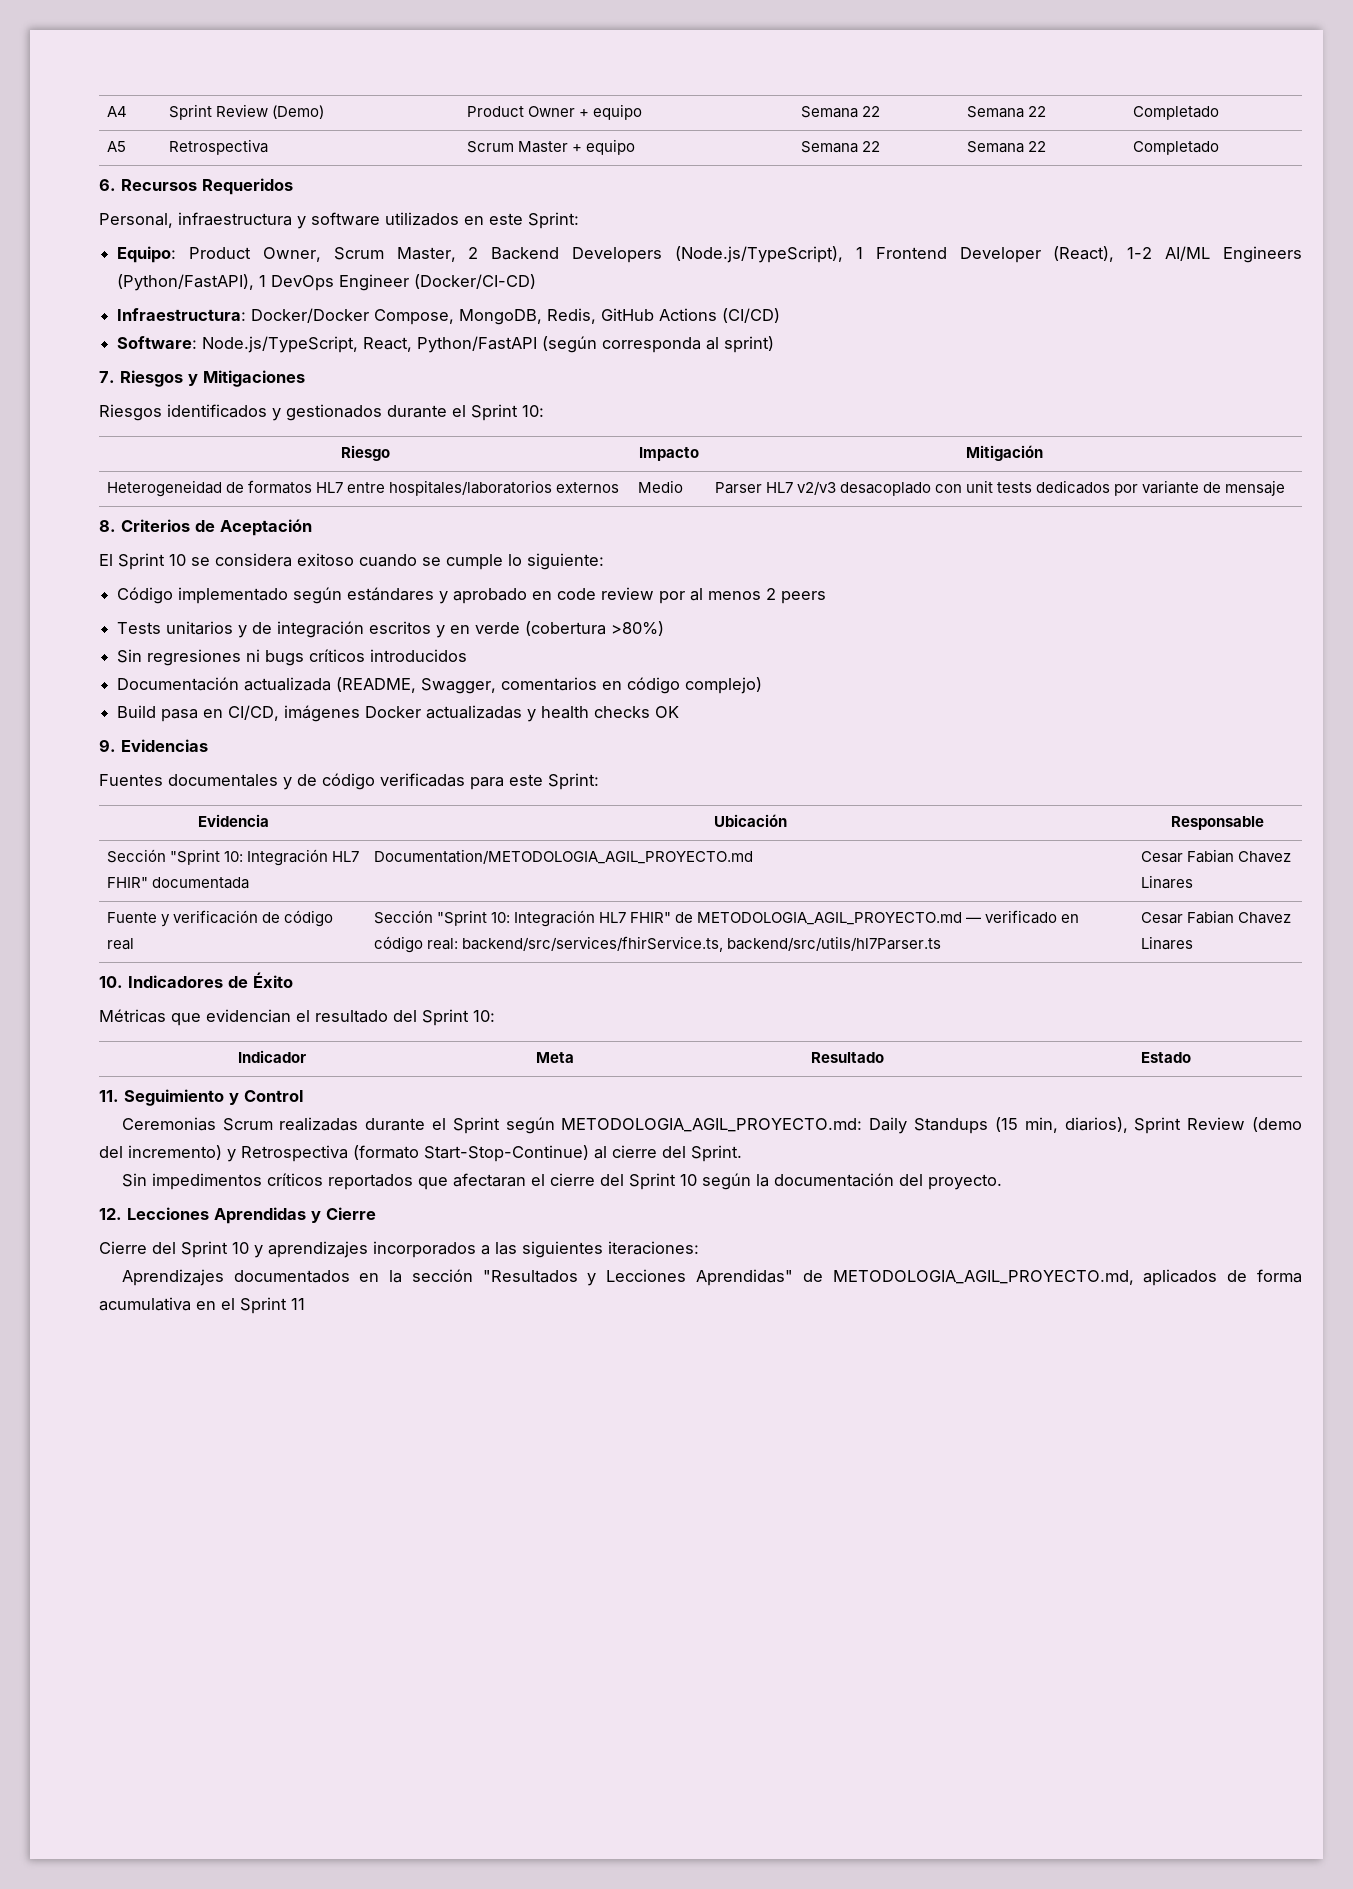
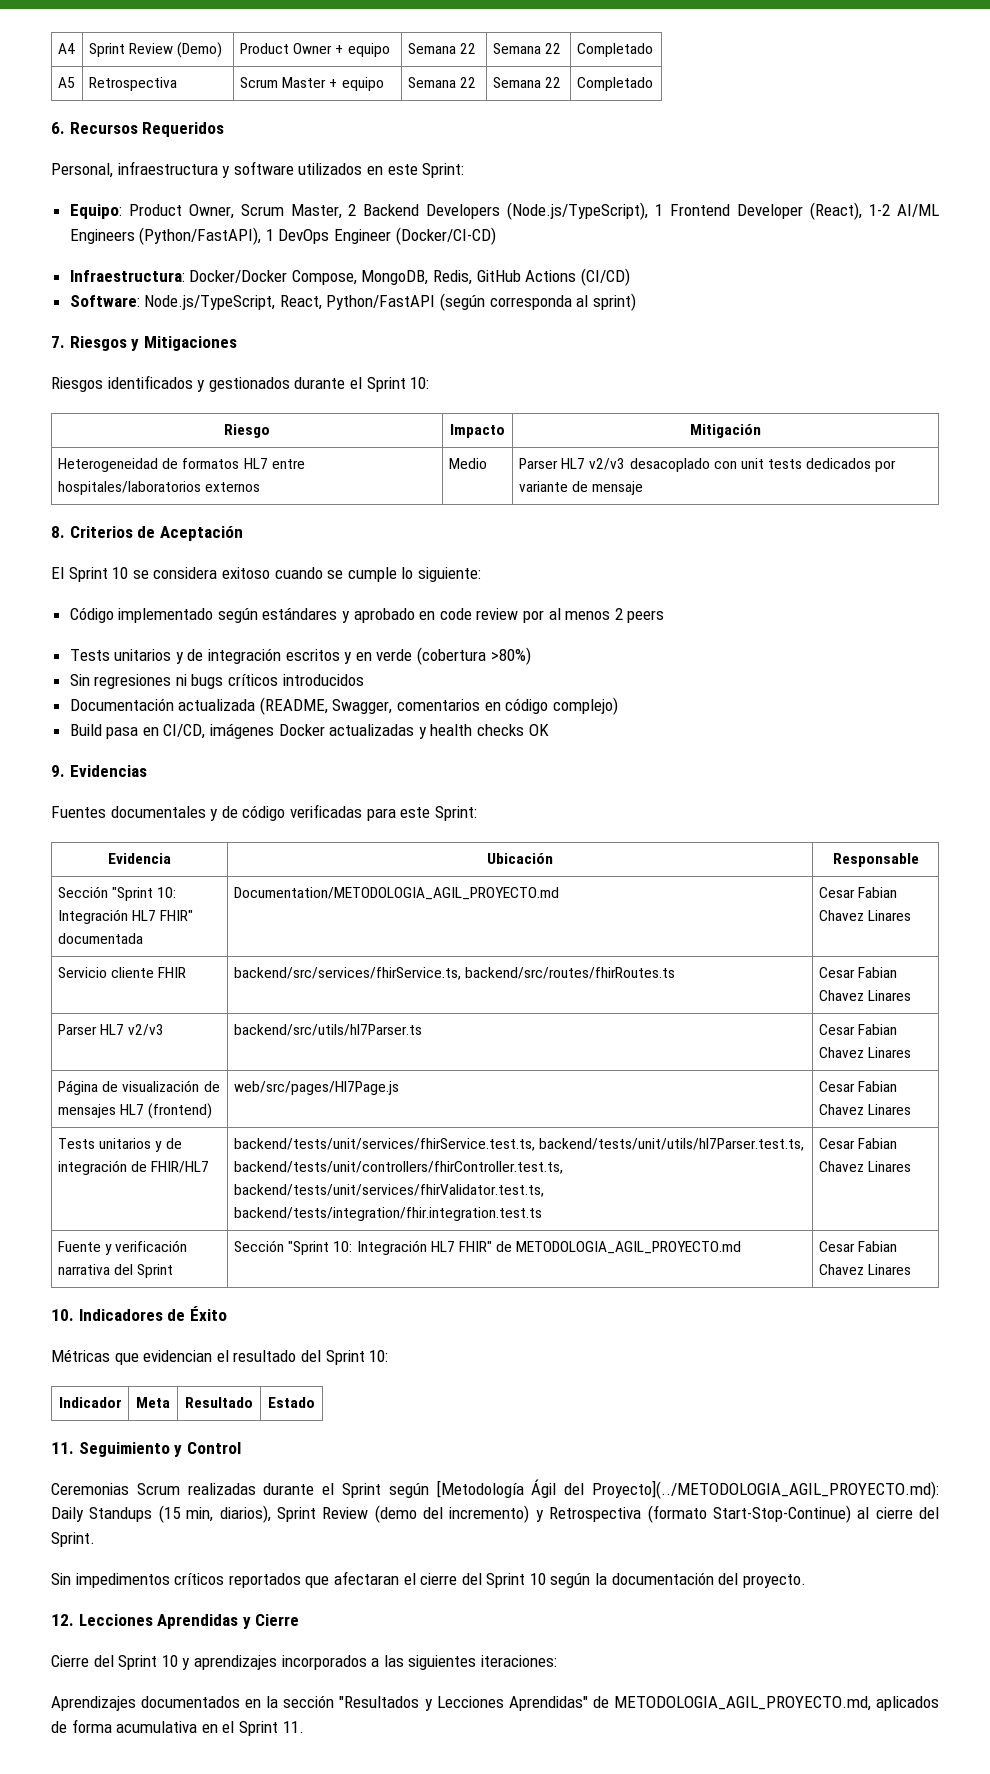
(1193, 882) none -> [57,967,187,978] [233,967,676,980] [818,967,898,978] [818,990,912,1001] [57,1024,165,1036] [233,1024,422,1036] [818,1024,898,1035] [818,1047,912,1058] [57,1080,220,1095] [57,1103,213,1119] [233,1081,399,1095] [818,1081,898,1092] [818,1104,912,1115] [57,1138,182,1152] [57,1160,210,1175] [233,1138,805,1151] [233,1161,563,1174] [233,1184,544,1197] [233,1207,542,1221] [818,1138,898,1149] [818,1161,912,1172] // Servicio cliente FHIR | backend/src/services/fhirService.ts, backend/src/routes/fhirRoutes.ts | Cesar Fabian Chavez Linares // Parser HL7 v2/v3 | backend/src/utils/hl7Parser.ts | Cesar Fabian Chavez Linares // Página de visualización de mensajes HL7 (frontend) | web/src/pages/Hl7Page.js | Cesar Fabian Chavez Linares // Tests unitarios y de integración de FHIR/HL7 | backend/tests/unit/services/fhirService.test.ts, backend/tests/unit/utils/hl7Parser.test.ts, backend/tests/unit/controllers/fhirController.test.ts, backend/tests/unit/services/fhirValidator.test.ts, backend/tests/integration/fhir.integration.test.ts | Cesar Fabian Chavez Linares
[262,910,334,927] [106,938,134,950] de código real -> [57,1264,174,1278] narrativa del Sprint
[966,910,1080,924] [373,936,942,953] — verificado en código real: backend/src/services/fhirService.ts, backend/src/utils/hl7Parser.ts -> (742, 1247) none
[561,1118,863,1132] METODOLOGIA_AGIL_PROYECTO.md: -> [436,1479,939,1499] [Metodología Ágil del Proyecto](../METODOLOGIA_AGIL_PROYECTO.md):
[291,1298,305,1310] 11 -> [282,1721,304,1733] 11.

